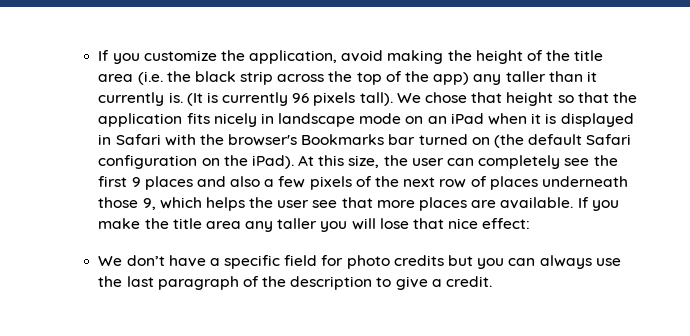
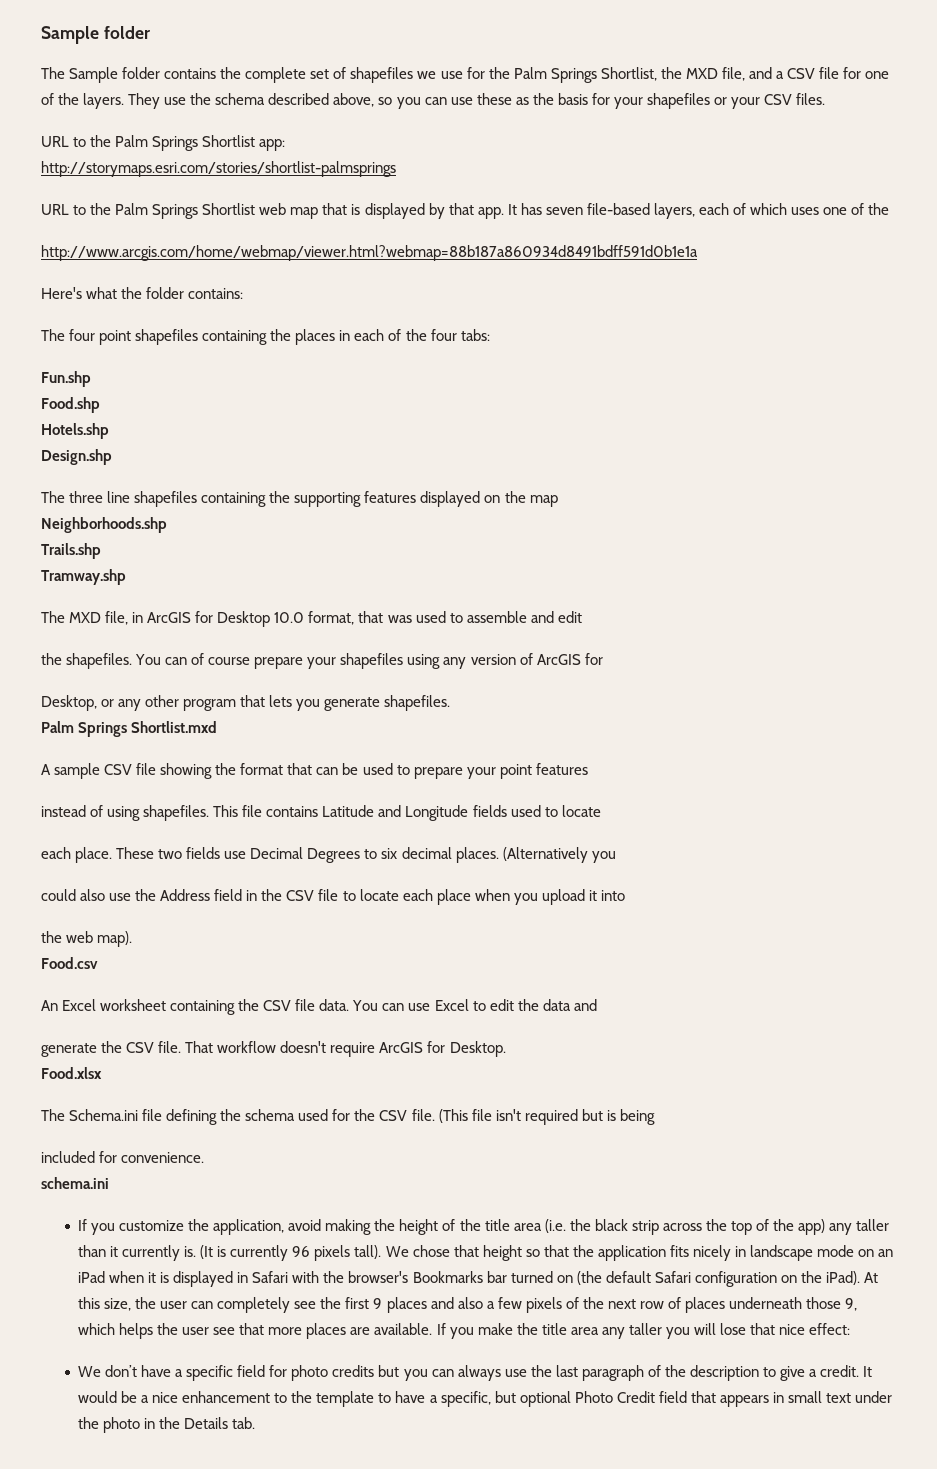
(98, 55) none -> [41,26,150,44] [41,67,890,83] [41,93,826,109] [41,135,286,151] [41,161,396,177] [41,203,890,219] [41,245,698,261] [41,287,244,299] [41,329,490,345] [41,371,91,387] [41,397,100,413] [41,423,109,439] [41,449,112,465] [41,491,558,507] [41,517,167,533] [41,543,101,559] [41,569,126,585] [41,611,582,627] [41,653,603,669] [41,695,451,711] [41,721,218,737] [41,763,588,779] [41,805,601,821] [41,847,616,863] [41,889,625,905] [41,931,133,947] [41,957,98,969] [41,999,597,1015] [41,1041,506,1057] [41,1067,102,1079] [41,1109,655,1125] [41,1151,205,1163] [41,1177,109,1189] Sample folder // The Sample folder contains the complete set of shapefiles we use for the Palm Springs Shortlist, the MXD file, and a CSV file for one of the layers. They use the schema described above, so you can use these as the basis for your shapefiles or your CSV files. // URL to the Palm Springs Shortlist app: // http://storymaps.esri.com/stories/shortlist-palmsprings // URL to the Palm Springs Shortlist web map that is displayed by that app. It has seven file-based layers, each of which uses one of the // http://www.arcgis.com/home/webmap/viewer.html?webmap=88b187a860934d8491bdff591d0b1e1a // Here's what the folder contains: // The four point shapefiles containing the places in each of the four tabs: // Fun.shp // Food.shp // Hotels.shp // Design.shp // The three line shapefiles containing the supporting features displayed on the map // Neighborhoods.shp // Trails.shp // Tramway.shp // The MXD file, in ArcGIS for Desktop 10.0 format, that was used to assemble and edit // the shapefiles. You can of course prepare your shapefiles using any version of ArcGIS for // Desktop, or any other program that lets you generate shapefiles. // Palm Springs Shortlist.mxd // A sample CSV file showing the format that can be used to prepare your point features // instead of using shapefiles. This file contains Latitude and Longitude fields used to locate // each place. These two fields use Decimal Degrees to six decimal places. (Alternatively you // could also use the Address field in the CSV file to locate each place when you upload it into // the web map). // Food.csv // An Excel worksheet containing the CSV file data. You can use Excel to edit the data and // generate the CSV file. That workflow doesn't require ArcGIS for Desktop. // Food.xlsx // The Schema.ini file defining the schema used for the CSV file. (This file isn't required but is being // included for convenience. // schema.ini //
(493, 281) none -> [863,1366,873,1377] [78,1391,893,1407] [78,1417,256,1433] It would be a nice enhancement to the template to have a specific, but optional Photo Credit field that appears in small text under the photo in the Details tab.

